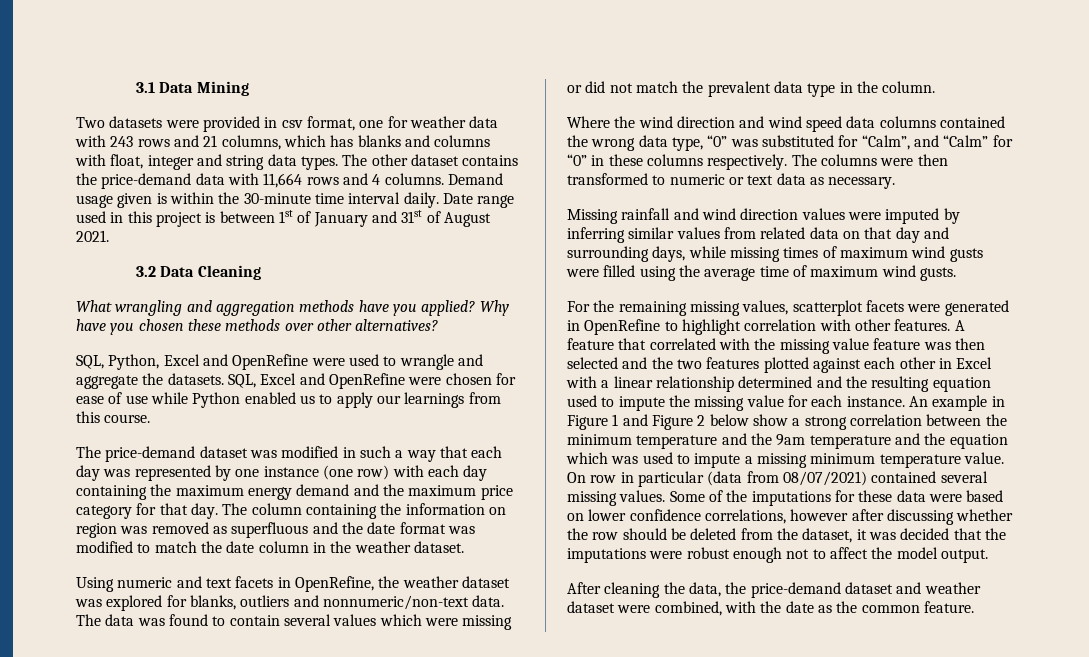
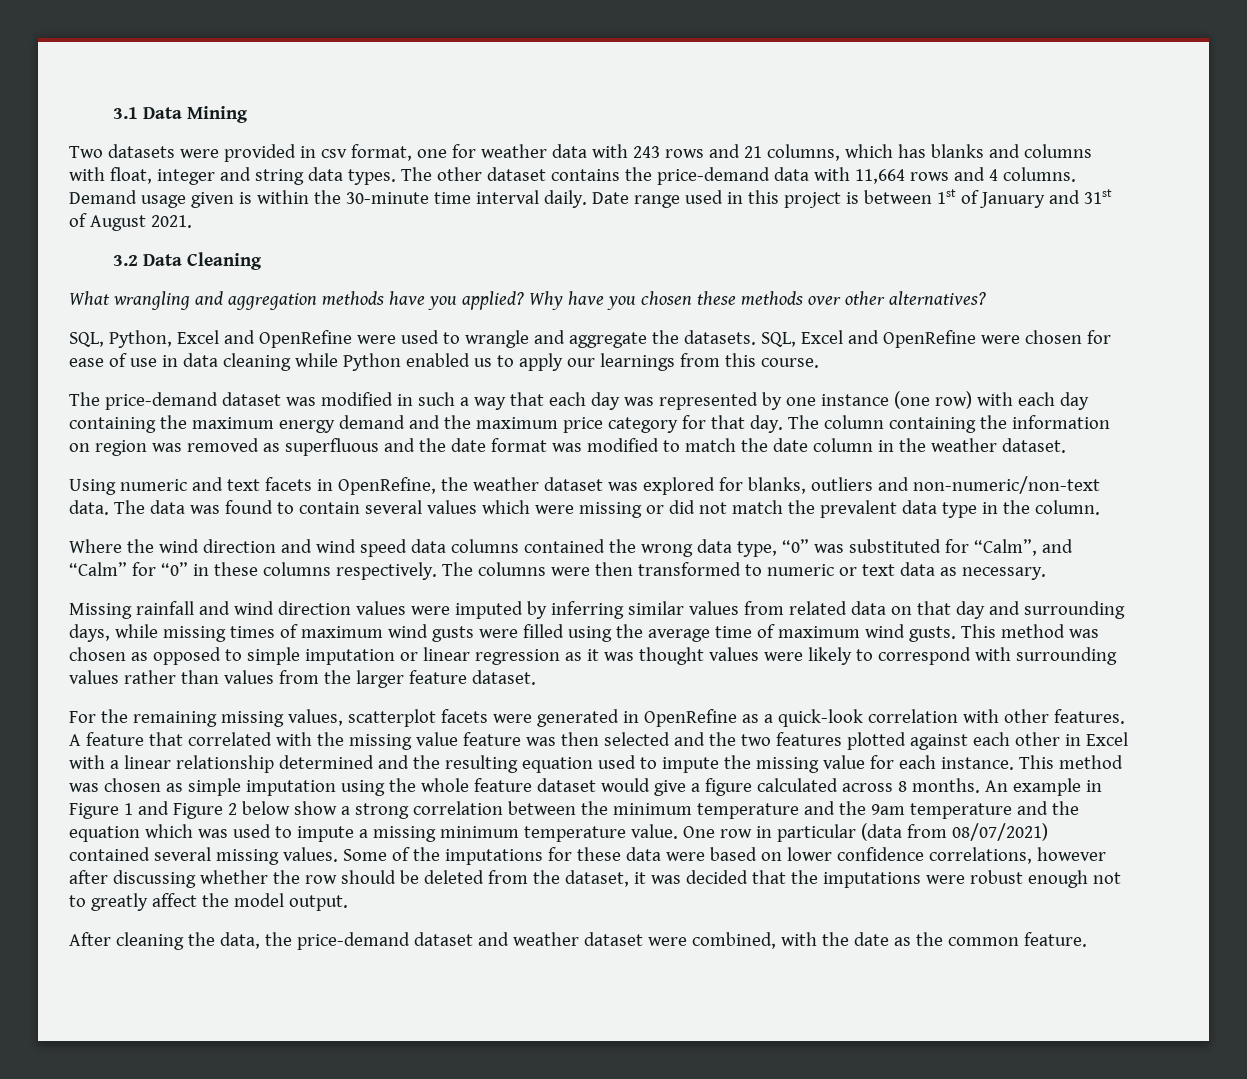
(148, 399) none -> [161,353,291,371] in data cleaning
[322,595,469,610] nonnumeric/non-text -> [912,476,1100,494] non-numeric/non-text
(956, 274) none -> [960,624,1099,638] [69,647,1117,665] [69,670,536,688] This method was chosen as opposed to simple imputation or linear regression as it was thought values were likely to correspond with surrounding values rather than values from the larger feature dataset.
[664,319,741,335] to highlight -> [741,709,863,727] as a quick-look
(905, 401) none -> [1018,755,1123,769] [69,778,980,796] This method was chosen as simple imputation using the whole feature dataset would give a figure calculated across 8 months.
[567,472,586,483] On -> [682,826,715,838] One
(826, 554) none -> [90,893,148,911] greatly

